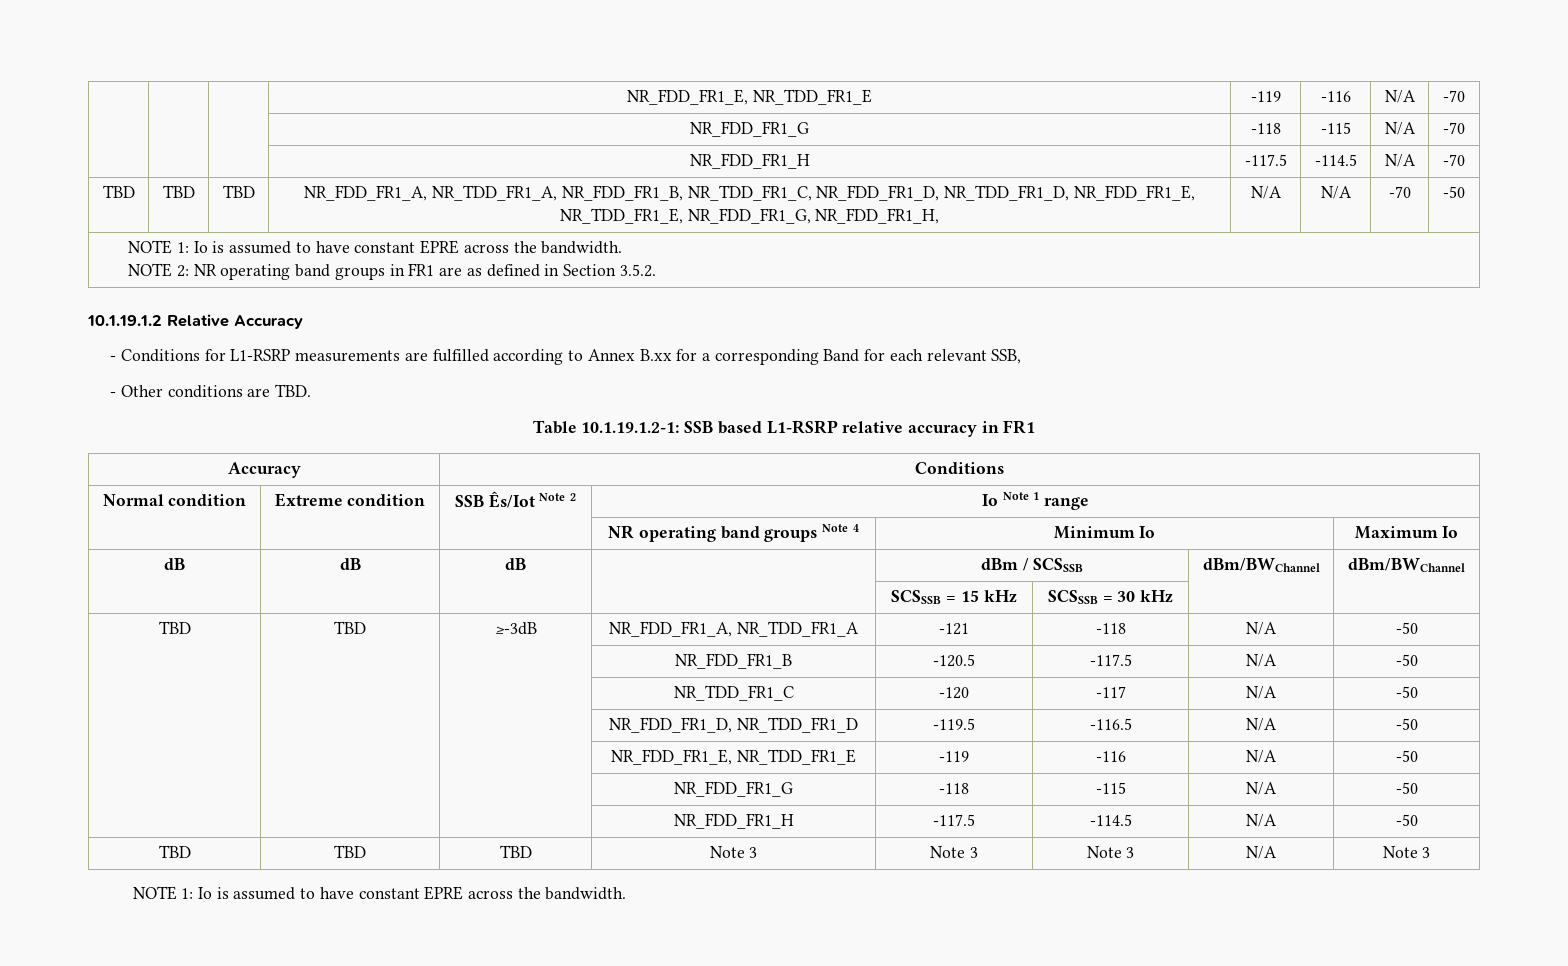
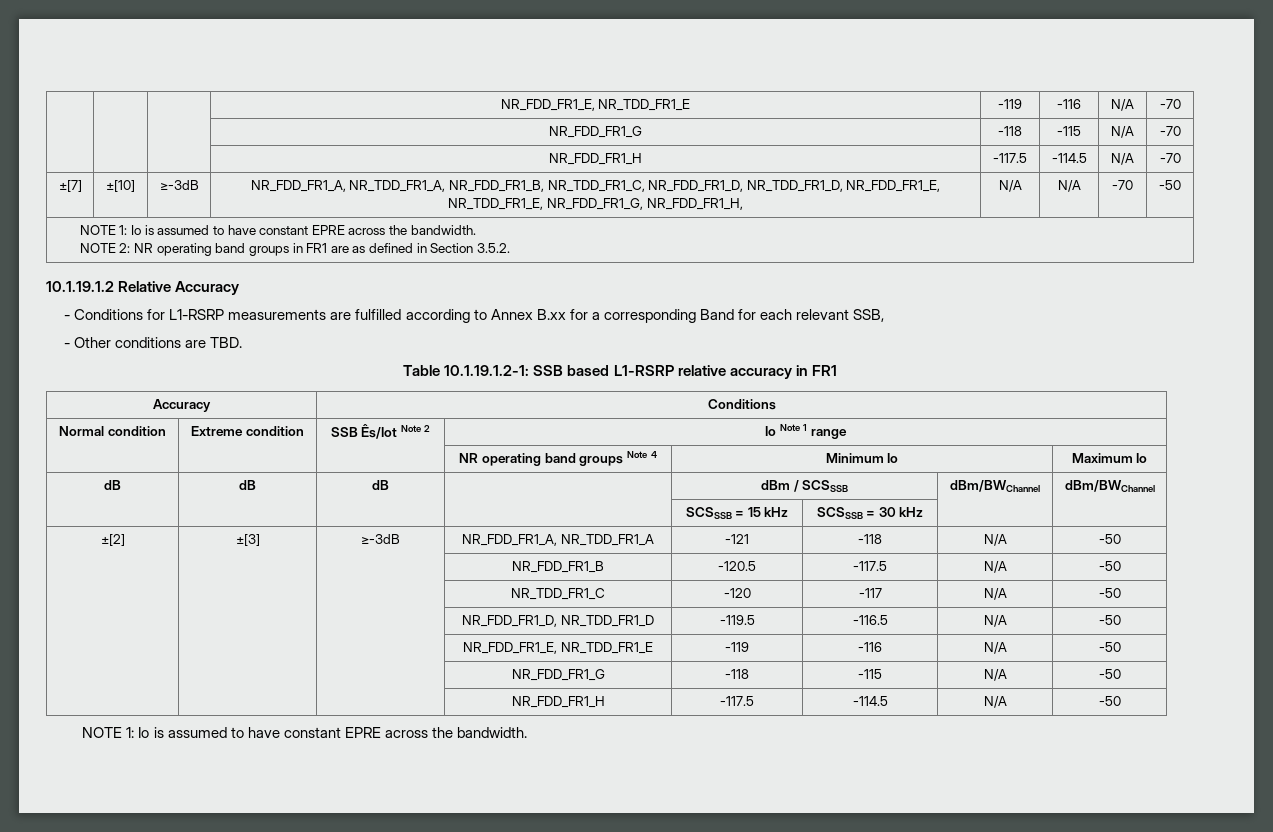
[102,185,135,198] [162,185,195,198] [222,185,255,198] TBD | TBD | TBD -> [58,180,82,192] [106,180,135,192] [159,180,199,190] ±[7] | ±[10] | ≥-3dB
[158,621,191,634] [334,621,366,634] TBD | TBD -> [100,534,125,546] [235,534,260,546] ±[2] | ±[3]
[158,845,191,858] [334,845,366,858] [499,845,532,858] [709,846,758,858] [930,846,978,858] [1086,846,1135,858] [1246,846,1277,859] [1382,846,1431,858] // TBD | TBD | TBD | Note 3 | Note 3 | Note 3 | N/A | Note 3 -> (1121, 701) none

